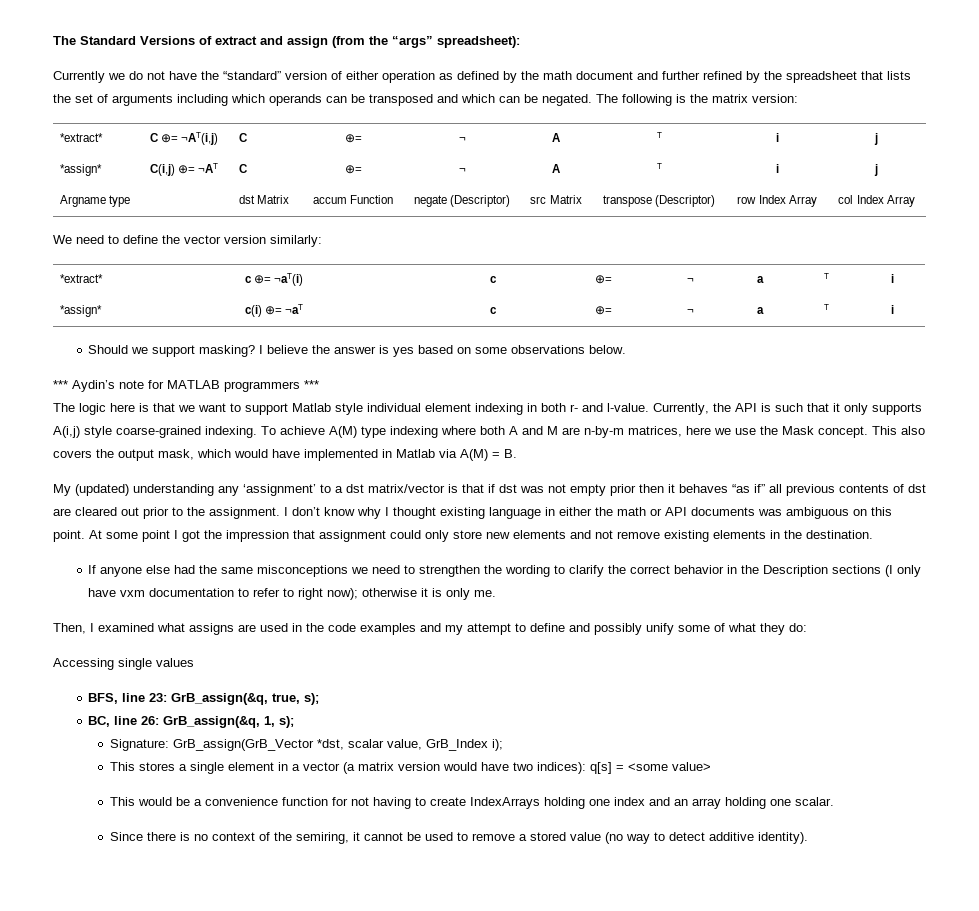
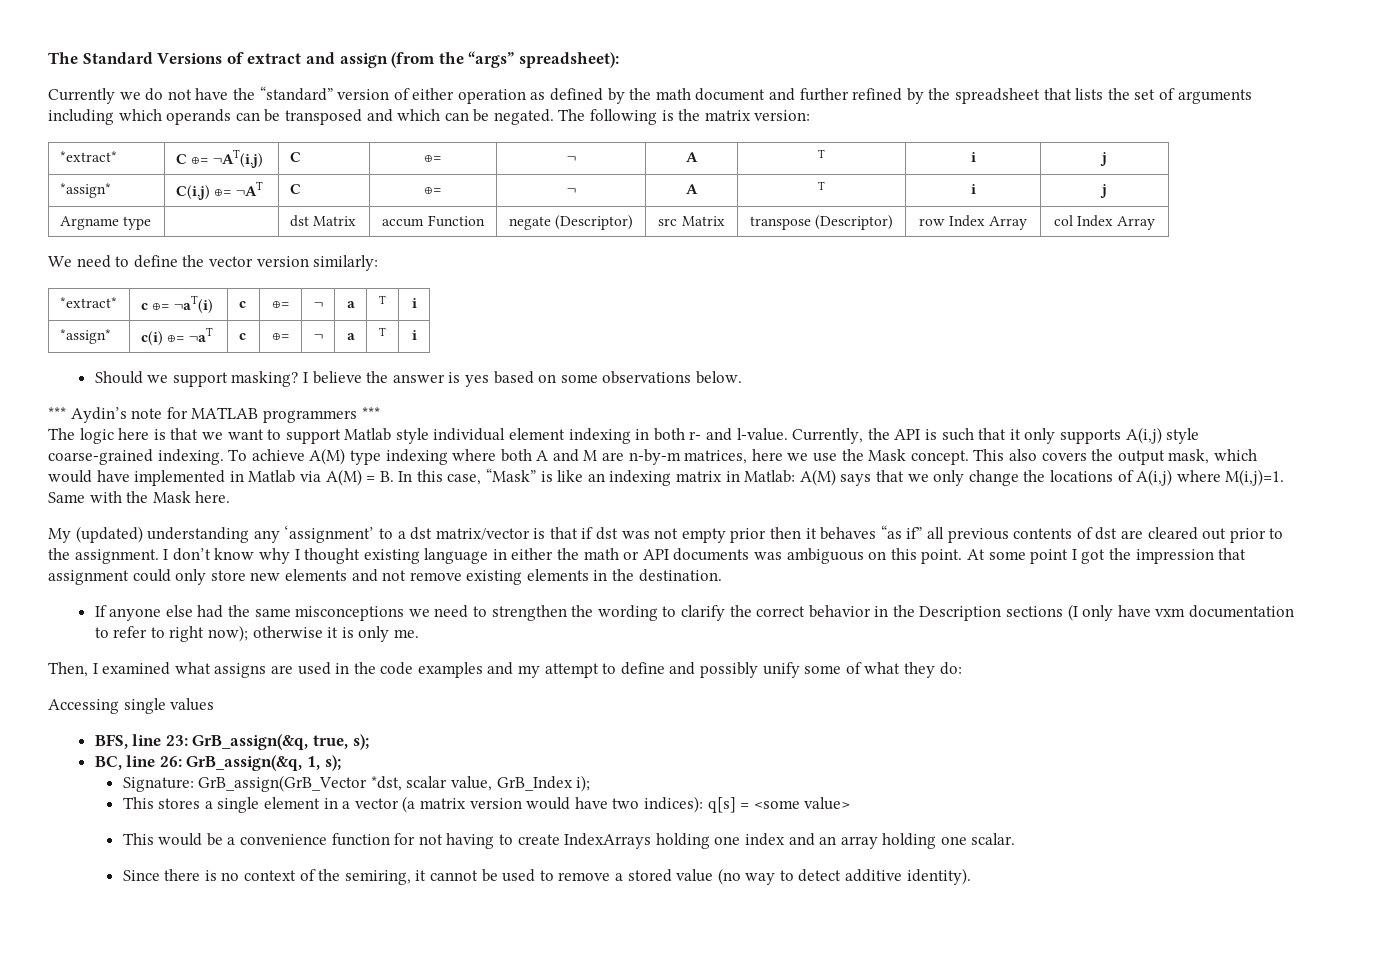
(517, 453) none -> [398,468,1285,486] [48,491,231,503] In this case, “Mask” is like an indexing matrix in Matlab: A(M) says that we only change the locations of A(i,j) where M(i,j)=1. Same with the Mask here.

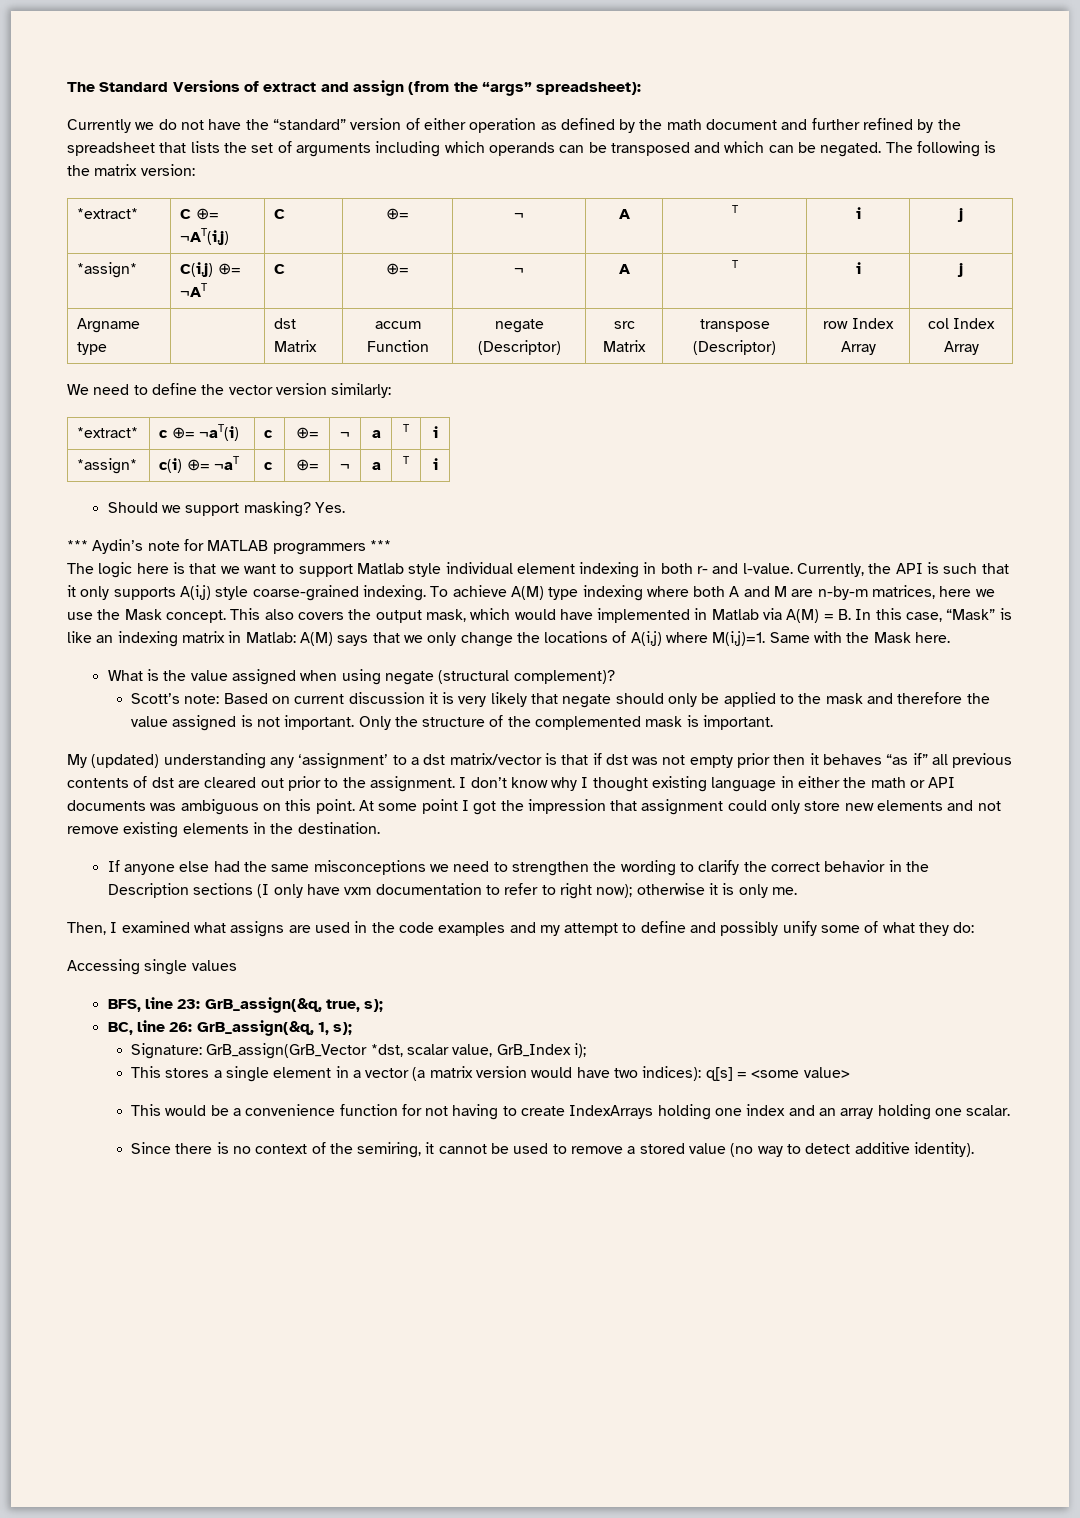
[303,371,742,387] I believe the answer is yes based on some observations below. -> [315,502,346,513] Yes.
(231, 497) none -> [107,669,615,685] [130,692,990,708] [130,715,774,731] // What is the value assigned when using negate (structural complement)? // Scott’s note: Based on current discussion it is very likely that negate should only be applied to the mask and therefore the value assigned is not important. Only the structure of the complemented mask is important.

